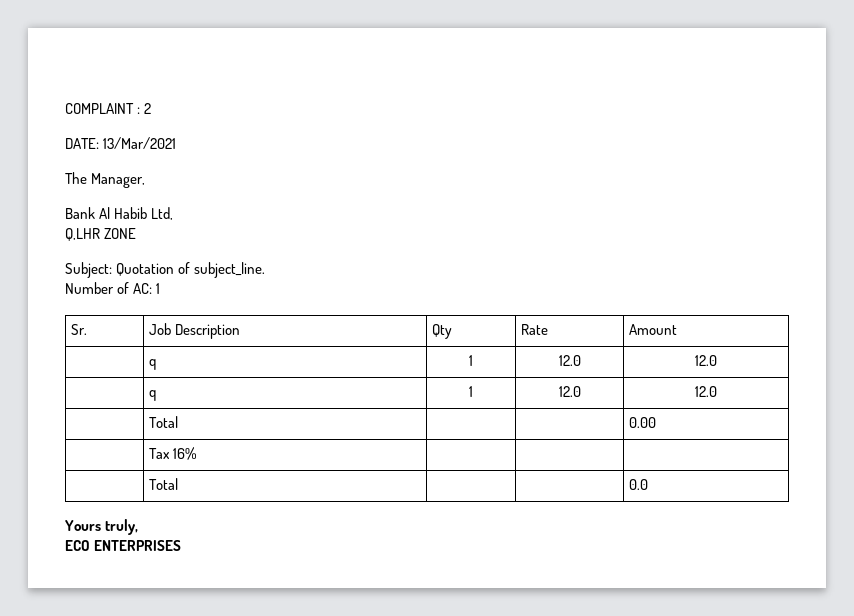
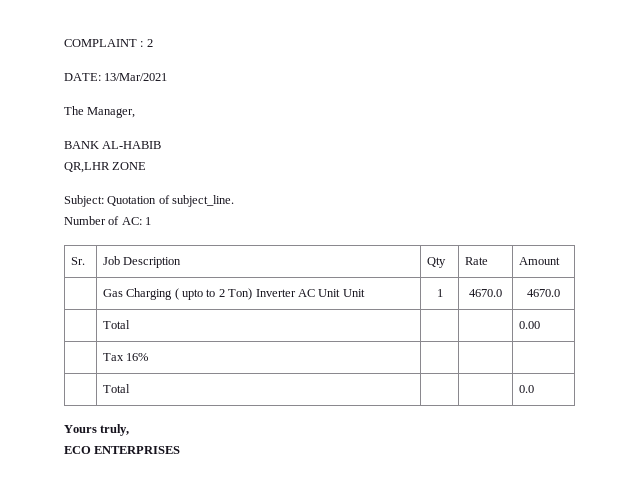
[65,207,174,220] [65,228,100,241] Bank Al Habib Ltd, // Q,LHR -> [64,141,162,149] [64,162,110,173] BANK AL-HABIB // QR,LHR
[149,359,157,370] [469,355,473,366] [558,355,581,366] [695,355,717,366] [149,390,157,401] [469,386,473,397] [558,386,581,397] [695,386,717,397] q | 1 | 12.0 | 12.0 // | q | 1 | 12.0 | 12.0 -> [102,288,365,300] [436,289,443,297] [469,289,502,297] [527,289,560,297] Gas Charging ( upto to 2 Ton) Inverter AC Unit Unit | 1 | 4670.0 | 4670.0

